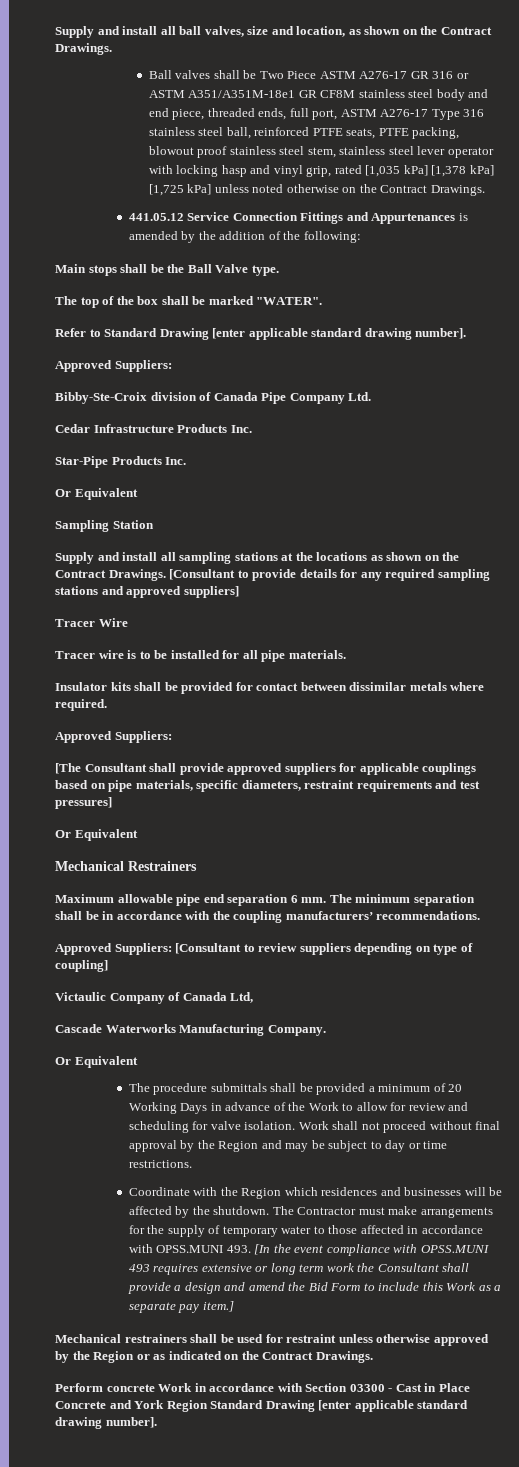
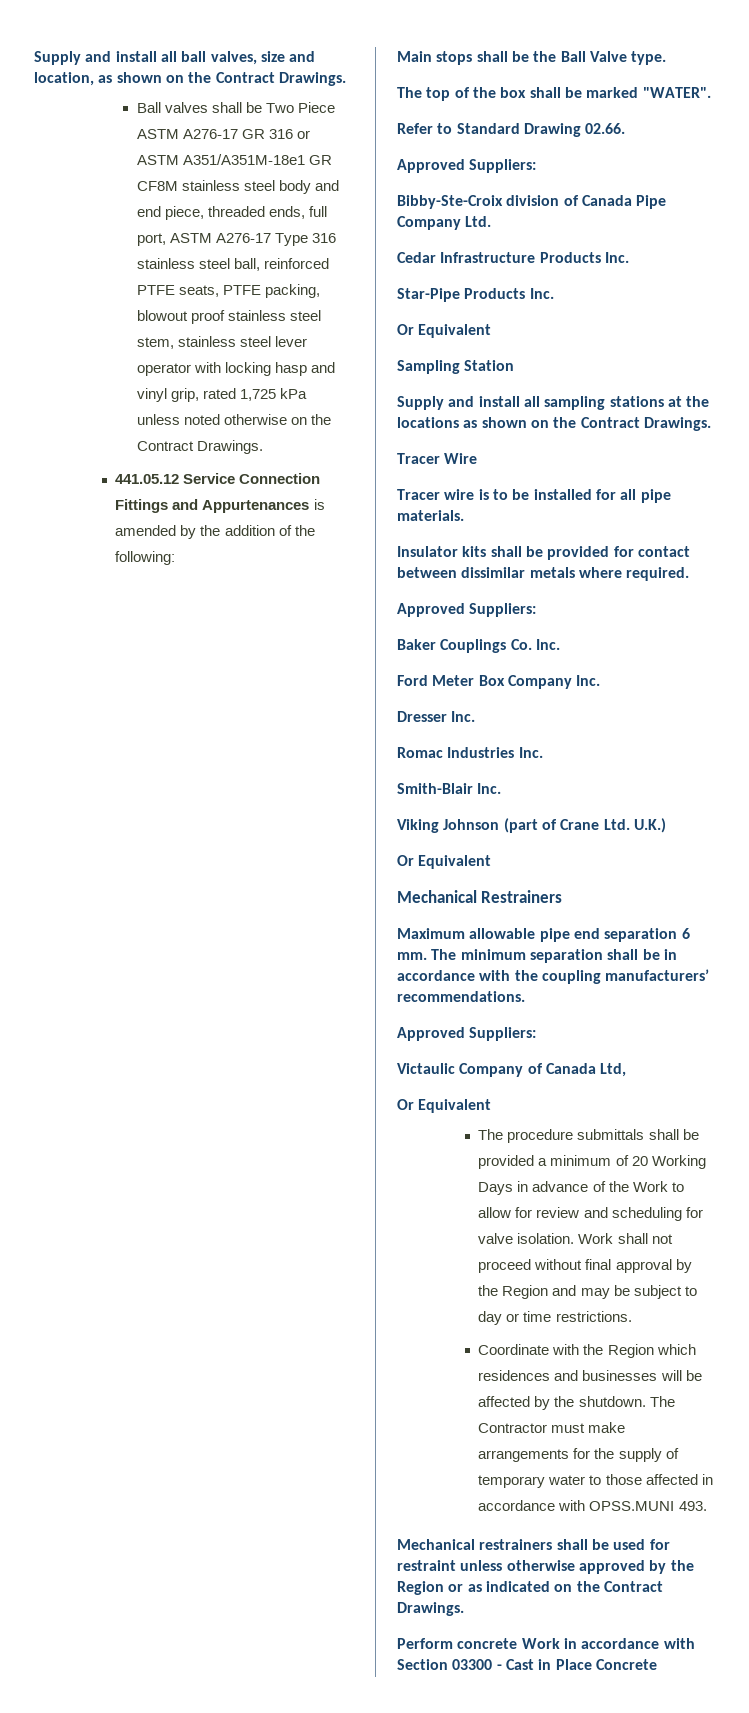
[365,165,494,177] [148,184,212,196] [1,035 kPa] [1,378 kPa] [1,725 kPa] -> [240,388,308,401] 1,725 kPa
[212,328,467,340] [enter applicable standard drawing number]. -> [585,123,626,134] 02.66.
[169,569,490,581] [55,586,239,598] [Consultant to provide details for any required sampling stations and approved suppliers] -> (711, 424) none
[55,763,477,775] [55,780,480,792] [55,797,112,809] [The Consultant shall provide approved suppliers for applicable couplings based on pipe materials, specific diameters, restraint requirements and test pressures] -> [397,639,560,653] [397,675,601,689] [397,711,476,722] [397,747,543,758] [397,783,502,794] [397,818,666,833] Baker Couplings Co. Inc. // Ford Meter Box Company Inc. // Dresser Inc. // Romac Industries Inc. // Smith-Blair Inc. // Viking Johnson (part of Crane Ltd. U.K.)
[175,943,473,955] [55,960,108,972] [Consultant to review suppliers depending on type of coupling] -> (537, 1034) none
[55,1024,326,1036] // Cascade Waterworks Manufacturing Company. -> (627, 1070) none
[254,1244,489,1256] [128,1263,470,1275] [127,1282,502,1294] [128,1301,234,1313] [In the event compliance with OPSS.MUNI 493 requires extensive or long term work the Consultant shall provide a design and amend the Bid Form to include this Work as a separate pay item.] -> (707, 1506) none
[109,1400,469,1412] [55,1417,157,1429] and York Region Standard Drawing [enter applicable standard drawing number]. -> (657, 1664) none

